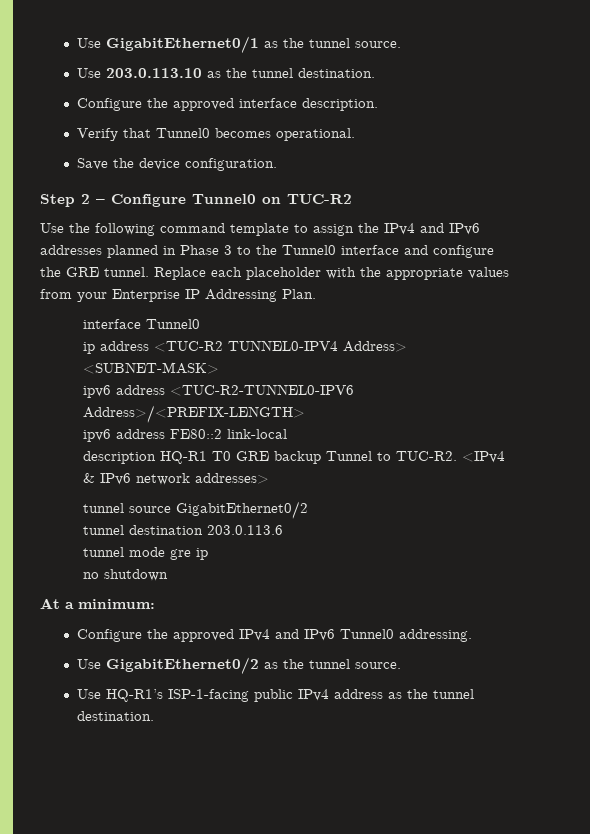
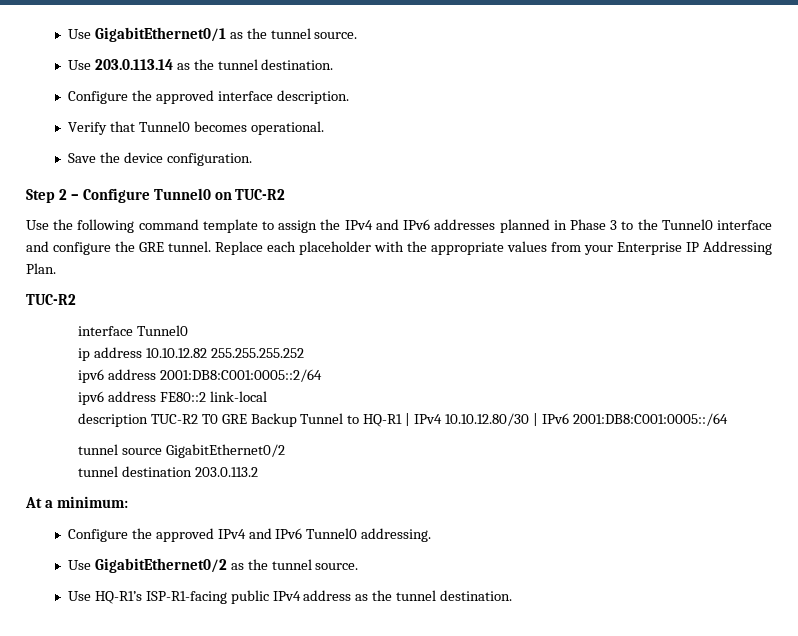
[106,68,203,78] 203.0.113.10 -> [94,59,173,70] 203.0.113.14
(316, 294) none -> [26,294,76,305] // TUC-R2
[153,340,407,352] [82,362,219,374] [82,384,354,398] [82,405,305,423] <TUC-R2 TUNNEL0-IPV4 Address> <SUBNET-MASK> // ipv6 address <TUC-R2-TUNNEL0-IPV6 Address>/<PREFIX-LENGTH> -> [145,348,304,358] [77,369,322,383] 10.10.12.82 255.255.255.252 // ipv6 address 2001:DB8:C001:0005::2/64
[159,451,207,464] HQ-R1 -> [150,414,198,424] TUC-R2
[273,451,321,464] backup -> [250,413,297,427] Backup
[395,451,505,463] [82,473,269,485] TUC-R2. <IPv4 & IPv6 network addresses> -> [363,413,728,427] HQ-R1 | IPv4 10.10.12.80/30 | IPv6 2001:DB8:C001:0005::/64
[206,525,283,535] [82,547,208,560] [82,569,168,581] 203.0.113.6 // tunnel mode gre ip // no shutdown -> [194,467,258,477] 203.0.113.2
[168,689,250,702] ISP-1-facing -> [145,591,227,604] ISP-R1-facing

